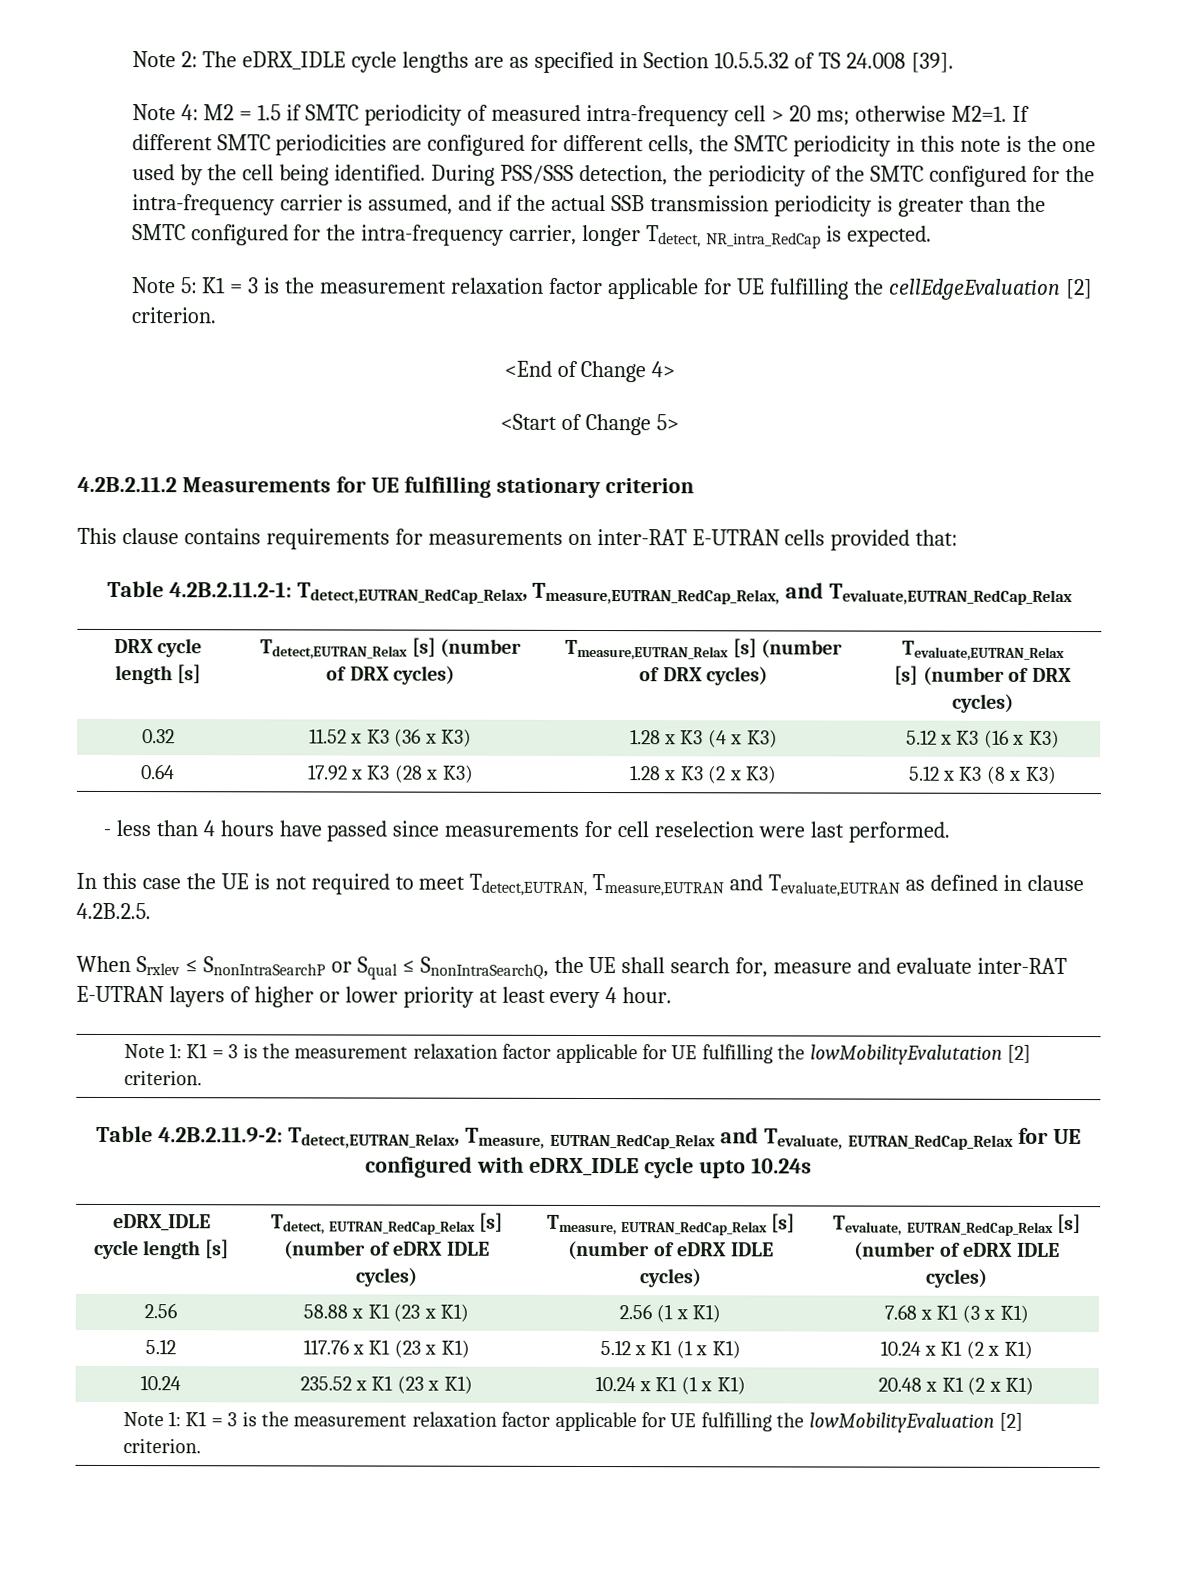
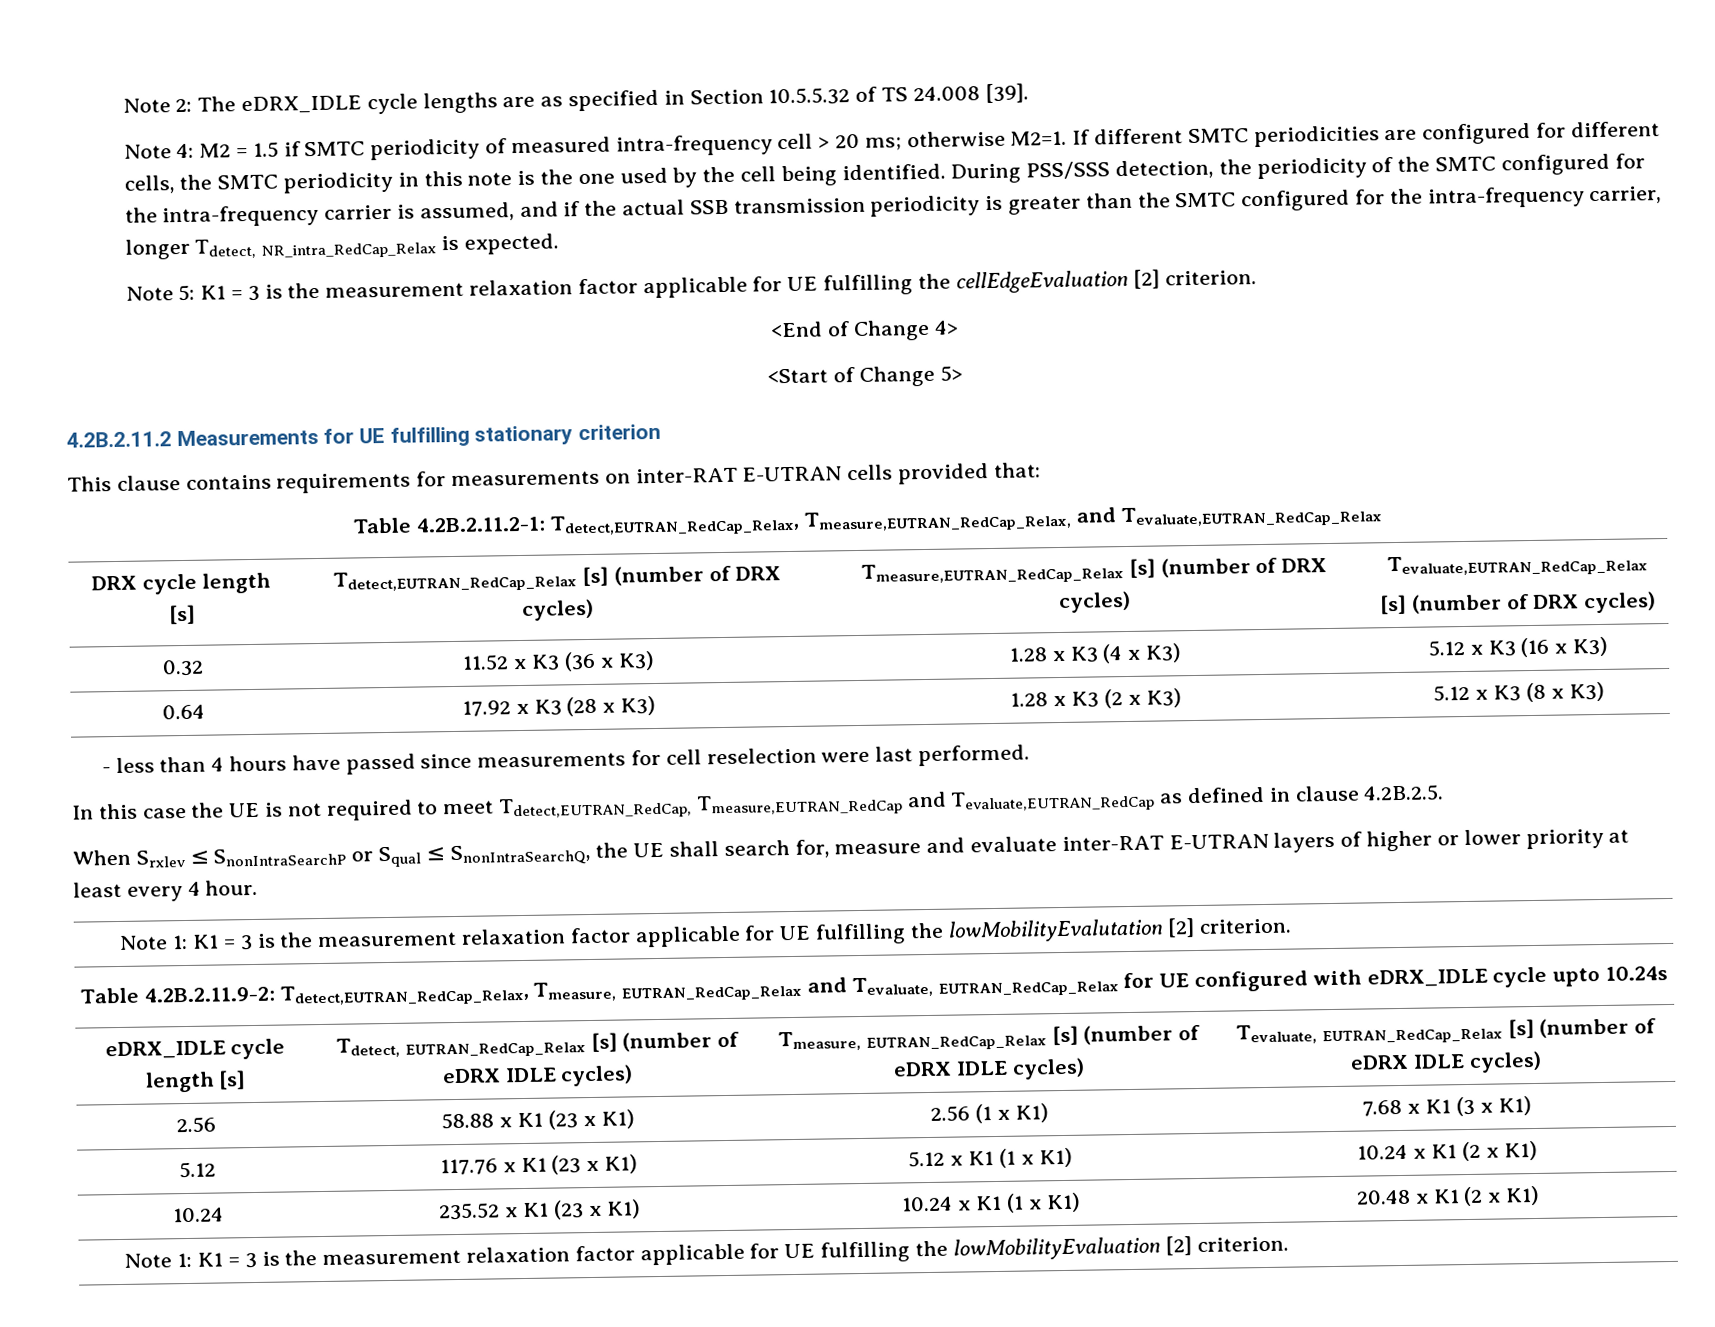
[706,232,822,249] NR_intra_RedCap -> [261,242,437,259] NR_intra_RedCap_Relax
[260,637,522,660] [326,665,455,685] [565,638,843,661] [639,666,768,686] [901,640,1065,661] Tdetect,EUTRAN_Relax [s] (number of DRX cycles) | Tmeasure,EUTRAN_Relax [s] (number of DRX cycles) | Tevaluate,EUTRAN_Relax -> [333,565,781,593] [522,598,594,621] [860,557,1328,585] [1058,590,1131,614] [1386,553,1648,578] Tdetect,EUTRAN_RedCap_Relax [s] (number of DRX cycles) | Tmeasure,EUTRAN_RedCap_Relax [s] (number of DRX cycles) | Tevaluate,EUTRAN_RedCap_Relax
[469,873,901,897] Tdetect,EUTRAN, Tmeasure,EUTRAN and Tevaluate,EUTRAN -> [498,789,1156,820] Tdetect,EUTRAN_RedCap, Tmeasure,EUTRAN_RedCap and Tevaluate,EUTRAN_RedCap
[288,1127,461,1149] Tdetect,EUTRAN_Relax, -> [279,982,529,1007] Tdetect,EUTRAN_RedCap_Relax,

